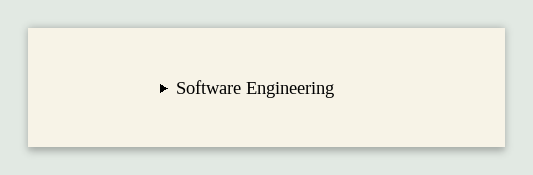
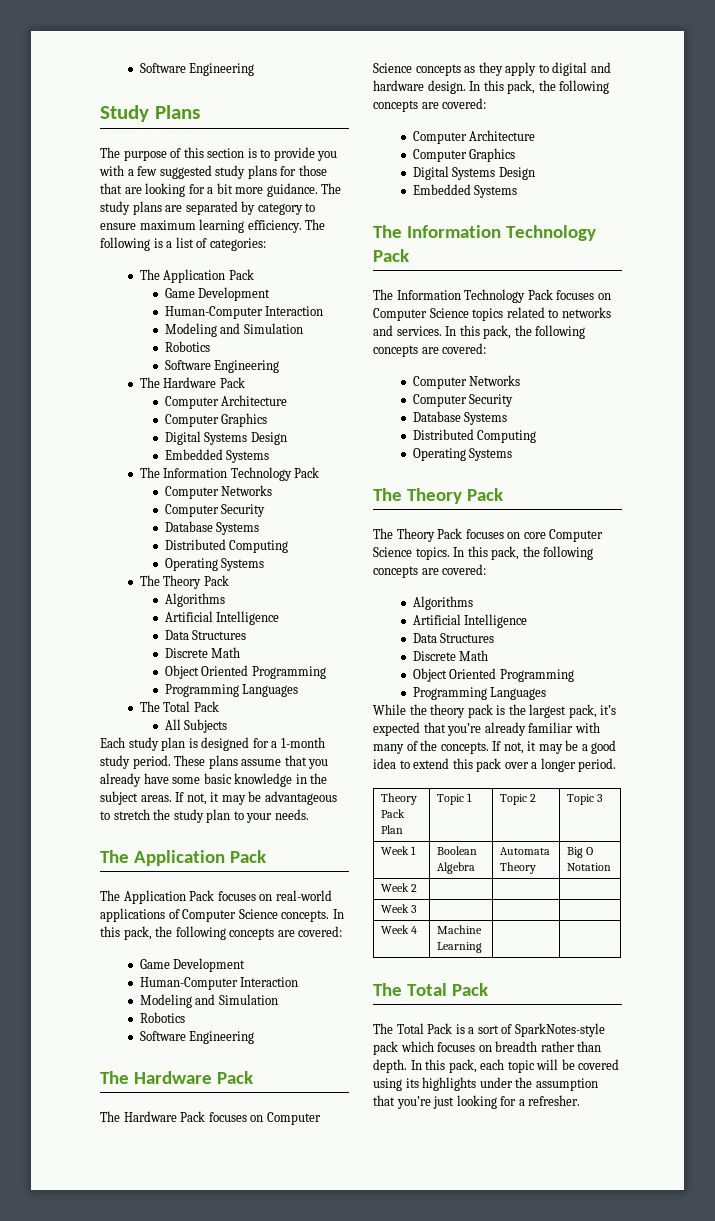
[176,80,335,98] Software Engineering -> [139,63,255,76] [100,105,200,122] [100,147,338,161] [99,165,327,179] [100,183,342,197] [100,201,316,215] [100,219,326,233] [100,237,266,251] [139,269,254,283] [164,287,271,301] [164,306,324,319] [164,323,303,337] [164,341,210,352] [164,360,280,373] [139,377,245,388] [164,395,288,409] [164,413,268,427] [164,431,287,445] [164,449,270,463] [139,467,320,481] [164,485,273,499] [164,504,266,517] [164,521,260,535] [164,539,289,553] [164,558,265,571] [139,575,229,589] [164,593,225,607] [164,611,280,625] [164,630,247,640] [164,647,241,658] [164,665,326,679] [164,684,299,697] [139,701,219,712] [164,719,228,733] [100,737,325,751] [100,755,329,769] [100,773,328,787] [100,791,337,805] [100,809,309,823] [100,850,266,866] [100,890,332,904] [100,908,344,922] [100,926,343,940] [139,958,246,972] [139,977,299,990] [139,994,278,1008] [139,1012,185,1023] [139,1031,255,1044] [100,1071,253,1084] [100,1111,321,1125] [373,62,611,76] [373,80,610,94] [373,98,487,112] [412,130,536,144] [412,148,516,162] [412,166,535,180] [412,184,518,198] [373,225,596,241] [373,249,409,262] [373,289,611,303] [373,307,611,321] [373,325,586,339] [373,343,487,357] [412,375,521,389] [412,394,514,407] [412,411,508,425] [412,429,537,443] [412,448,513,461] [373,488,503,504] [373,528,604,542] [373,546,594,560] [373,564,487,578] [412,596,473,610] [412,614,528,628] [412,633,495,643] [412,650,489,661] [412,668,574,682] [412,687,547,700] [373,704,617,718] [373,722,600,736] [373,740,617,754] [373,758,617,772] [380,793,417,805] [380,809,405,818] [380,825,403,834] [436,793,472,805] [499,794,536,805] [566,794,603,805] [380,846,416,855] [436,846,477,855] [436,862,475,874] [499,847,550,855] [499,862,536,874] [566,847,593,858] [566,863,611,871] [380,883,417,892] [380,904,417,913] [380,925,417,934] [436,925,482,934] [436,942,482,953] [373,983,488,996] [373,1023,605,1037] [373,1041,602,1055] [373,1059,620,1073] [373,1077,598,1091] [373,1095,581,1109] Software Engineering // Study Plans // The purpose of this section is to provide you with a few suggested study plans for those that are looking for a bit more guidance. The study plans are separated by category to ensure maximum learning efficiency. The following is a list of categories: // The Application Pack // Game Development // Human-Computer Interaction // Modeling and Simulation // Robotics // Software Engineering // The Hardware Pack // Computer Architecture // Computer Graphics // Digital Systems Design // Embedded Systems // The Information Technology Pack // Computer Networks // Computer Security // Database Systems // Distributed Computing // Operating Systems // The Theory Pack // Algorithms // Artificial Intelligence // Data Structures // Discrete Math // Object Oriented Programming // Programming Languages // The Total Pack // All Subjects // Each study plan is designed for a 1-month study period. These plans assume that you already have some basic knowledge in the subject areas. If not, it may be advantageous to stretch the study plan to your needs. // The Application Pack // The Application Pack focuses on real-world applications of Computer Science concepts. In this pack, the following concepts are covered: // Game Development // Human-Computer Interaction // Modeling and Simulation // Robotics // Software Engineering // The Hardware Pack // The Hardware Pack focuses on Computer Science concepts as they apply to digital and hardware design. In this pack, the following concepts are covered: // Computer Architecture // Computer Graphics // Digital Systems Design // Embedded Systems // The Information Technology Pack // The Information Technology Pack focuses on Computer Science topics related to networks and services. In this pack, the following concepts are covered: // Computer Networks // Computer Security // Database Systems // Distributed Computing // Operating Systems // The Theory Pack // The Theory Pack focuses on core Computer Science topics. In this pack, the following concepts are covered: // Algorithms // Artificial Intelligence // Data Structures // Discrete Math // Object Oriented Programming // Programming Languages // While the theory pack is the largest pack, it’s expected that you’re already familiar with many of the concepts. If not, it may be a good idea to extend this pack over a longer period. // Theory Pack Plan | Topic 1 | Topic 2 | Topic 3 // Week 1 | Boolean Algebra | Automata Theory | Big O Notation // Week 2 | | | // Week 3 | | | // Week 4 | Machine Learning | | // The Total Pack // The Total Pack is a sort of SparkNotes-style pack which focuses on breadth rather than depth. In this pack, each topic will be covered using its highlights under the assumption that you’re just looking for a refresher.

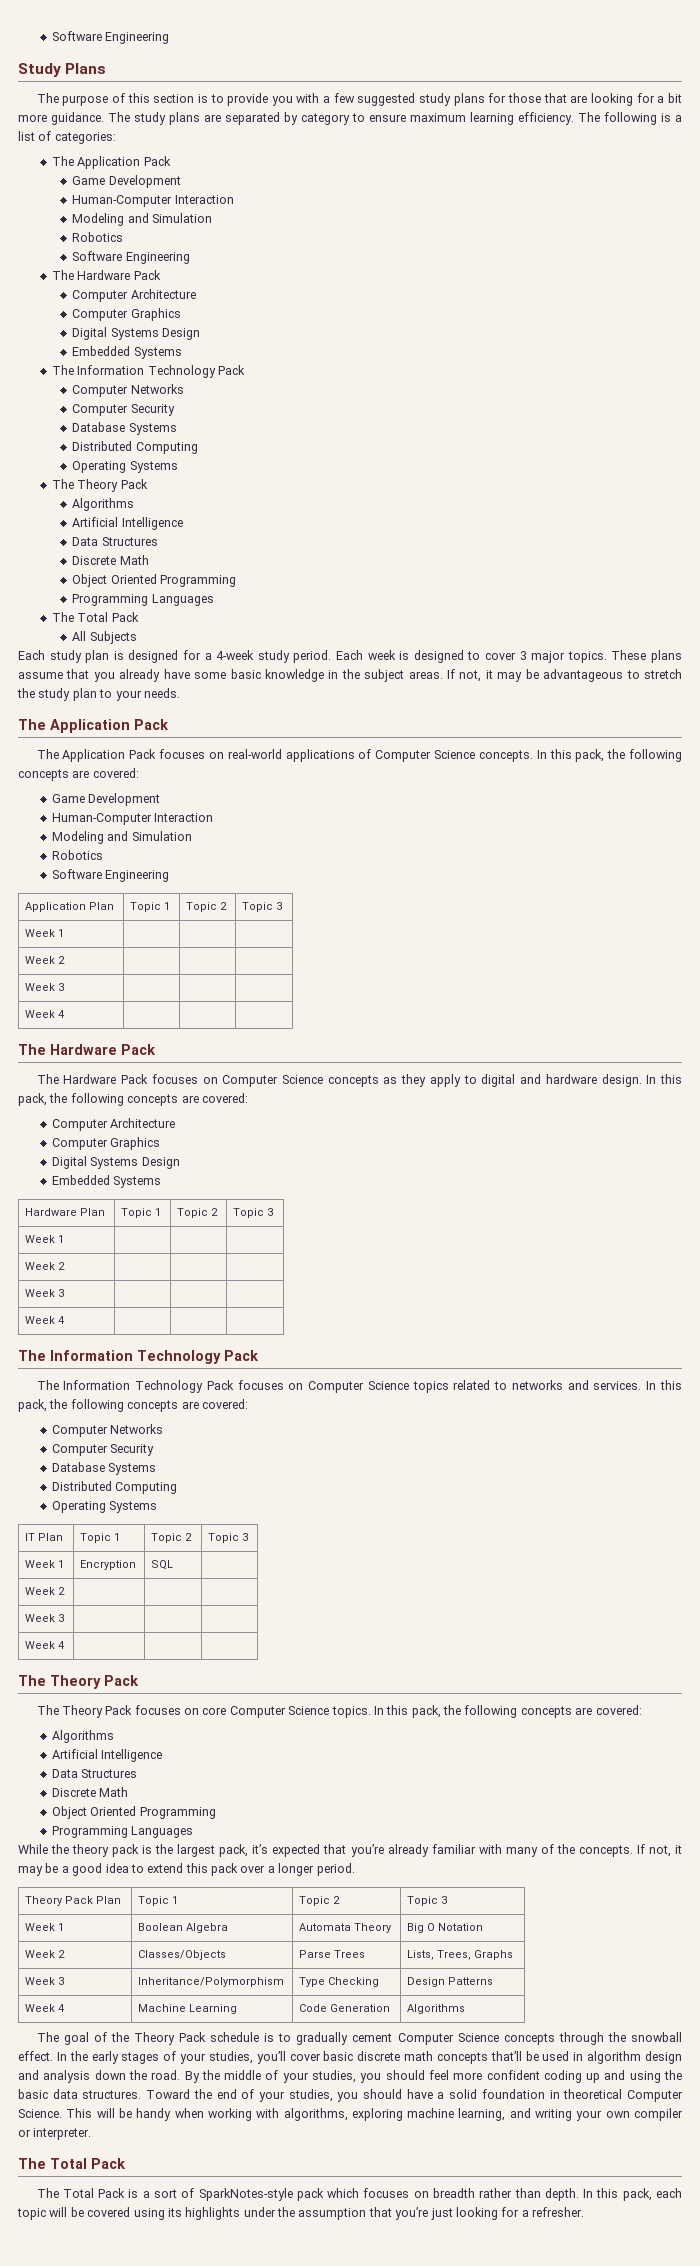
[280,737,325,748] 1-month -> [216,650,255,660] 4-week
(171, 762) none -> [336,650,607,663] Each week is designed to cover 3 major topics.
(255, 1037) none -> [25,902,115,912] [130,902,171,912] [186,902,228,912] [242,902,283,912] [25,929,65,937] [25,956,66,964] [25,983,65,991] [25,1010,66,1018] // Application Plan | Topic 1 | Topic 2 | Topic 3 // Week 1 | | | // Week 2 | | | // Week 3 | | | // Week 4 | | |
(518, 191) none -> [25,1208,106,1216] [121,1208,162,1218] [177,1208,219,1218] [233,1208,274,1218] [25,1235,65,1243] [25,1262,66,1270] [25,1289,65,1297] [25,1316,66,1324] // Hardware Plan | Topic 1 | Topic 2 | Topic 3 // Week 1 | | | // Week 2 | | | // Week 3 | | | // Week 4 | | |
(513, 454) none -> [25,1533,64,1541] [80,1533,121,1543] [151,1533,193,1543] [208,1533,249,1543] [25,1560,65,1568] [80,1560,137,1570] [151,1560,174,1570] [25,1587,66,1595] [25,1614,65,1622] [25,1641,66,1649] // IT Plan | Topic 1 | Topic 2 | Topic 3 // Week 1 | Encryption | SQL | // Week 2 | | | // Week 3 | | | // Week 4 | | |
[380,904,417,913] [380,925,417,934] [436,925,482,934] [436,942,482,953] | | // Week 3 | | | // Week 4 | Machine Learning | | -> [138,1950,227,1960] [299,1950,366,1958] [407,1950,514,1960] [25,1977,65,1985] [138,1977,285,1987] [299,1977,380,1987] [407,1977,494,1987] [25,2004,66,2012] [138,2004,238,2014] [299,2004,391,2012] [407,2004,466,2014] [36,2032,683,2045] [18,2051,683,2064] [18,2070,682,2083] [18,2089,683,2102] [18,2108,683,2121] [18,2128,92,2140] Classes/Objects | Parse Trees | Lists, Trees, Graphs // Week 3 | Inheritance/Polymorphism | Type Checking | Design Patterns // Week 4 | Machine Learning | Code Generation | Algorithms // The goal of the Theory Pack schedule is to gradually cement Computer Science concepts through the snowball effect. In the early stages of your studies, you’ll cover basic discrete math concepts that’ll be used in algorithm design and analysis down the road. By the middle of your studies, you should feel more confident coding up and using the basic data structures. Toward the end of your studies, you should have a solid foundation in theoretical Computer Science. This will be handy when working with algorithms, exploring machine learning, and writing your own compiler or interpreter.

